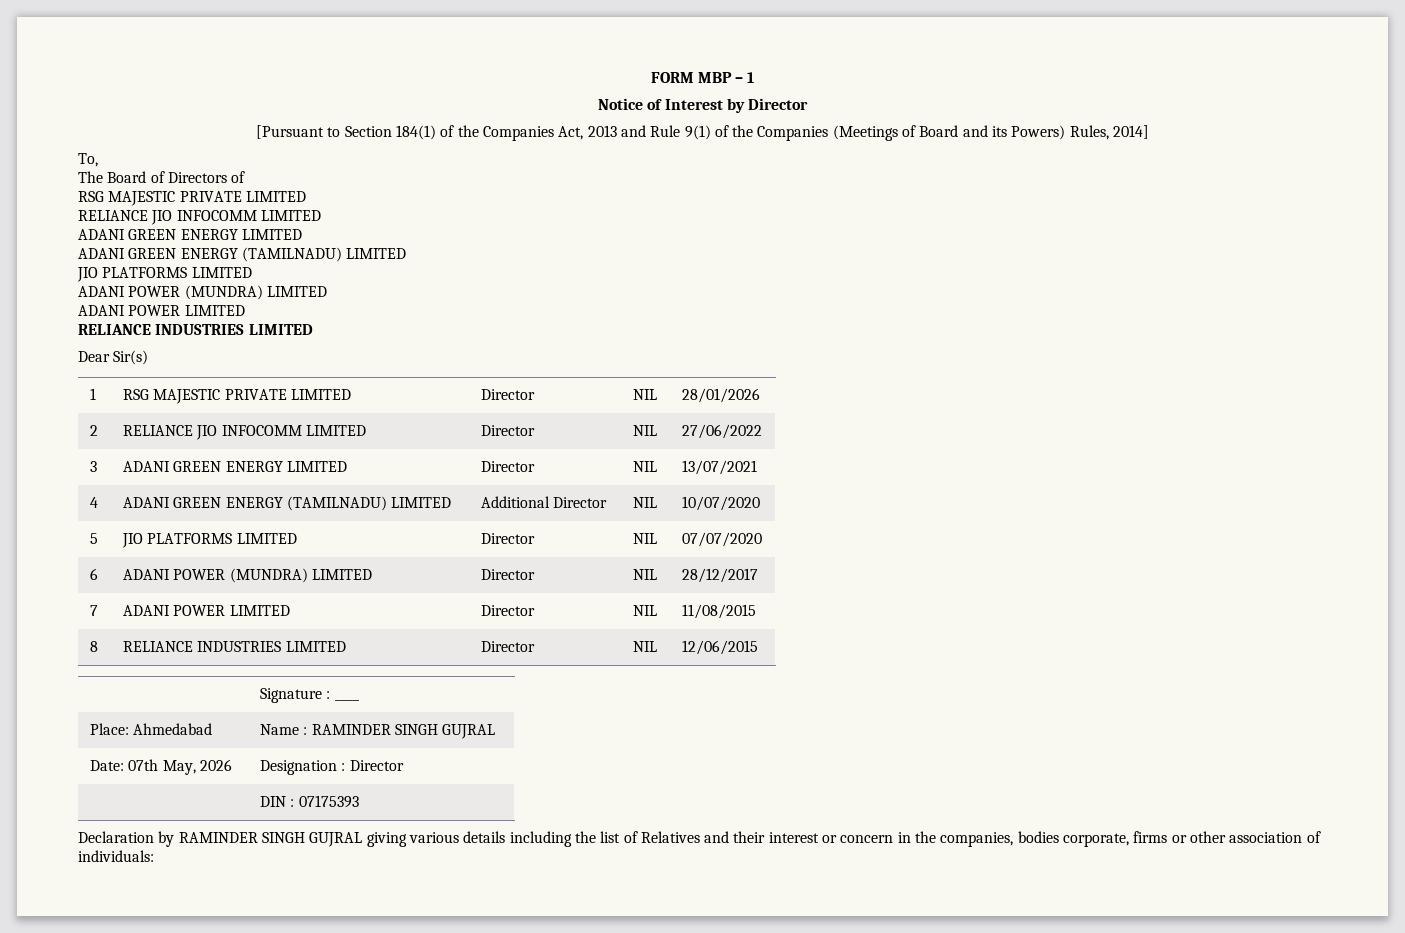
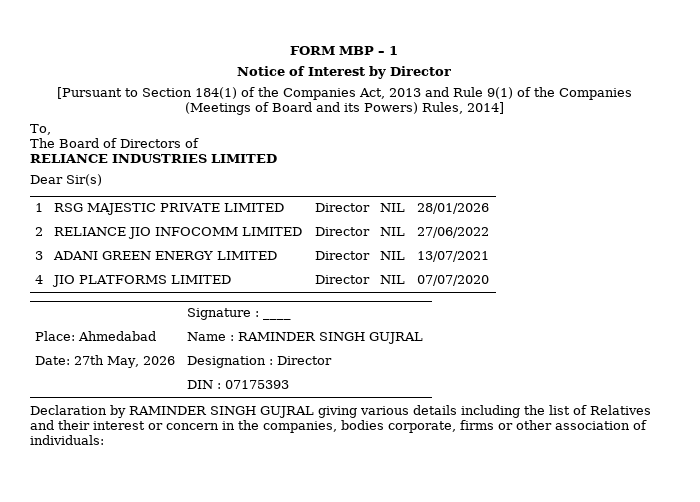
[78,191,306,206] [78,210,321,225] [78,229,302,240] [78,247,407,262] [77,267,252,282] [78,285,327,300] [78,305,245,316] // RSG MAJESTIC PRIVATE LIMITED // RELIANCE JIO INFOCOMM LIMITED // ADANI GREEN ENERGY LIMITED // ADANI GREEN ENERGY (TAMILNADU) LIMITED // JIO PLATFORMS LIMITED // ADANI POWER (MUNDRA) LIMITED // ADANI POWER LIMITED -> (199, 143) none
[123,496,452,511] [481,496,608,508] [633,497,658,508] [682,496,761,511] [90,533,99,544] | ADANI GREEN ENERGY (TAMILNADU) LIMITED | Additional Director | NIL | 10/07/2020 // 5 -> (44, 279) none
[90,568,99,580] [123,568,373,583] [481,569,536,580] [633,569,658,580] [682,568,759,583] [90,605,99,616] [123,605,290,616] [481,605,536,616] [633,605,658,616] [682,604,757,619] [90,641,99,652] [123,641,346,652] [481,641,536,652] [633,641,658,652] [682,640,759,655] // 6 | ADANI POWER (MUNDRA) LIMITED | Director | NIL | 28/12/2017 // 7 | ADANI POWER LIMITED | Director | NIL | 11/08/2015 // 8 | RELIANCE INDUSTRIES LIMITED | Director | NIL | 12/06/2015 -> (490, 280) none
[128,759,159,771] 07th -> [74,355,105,365] 27th

